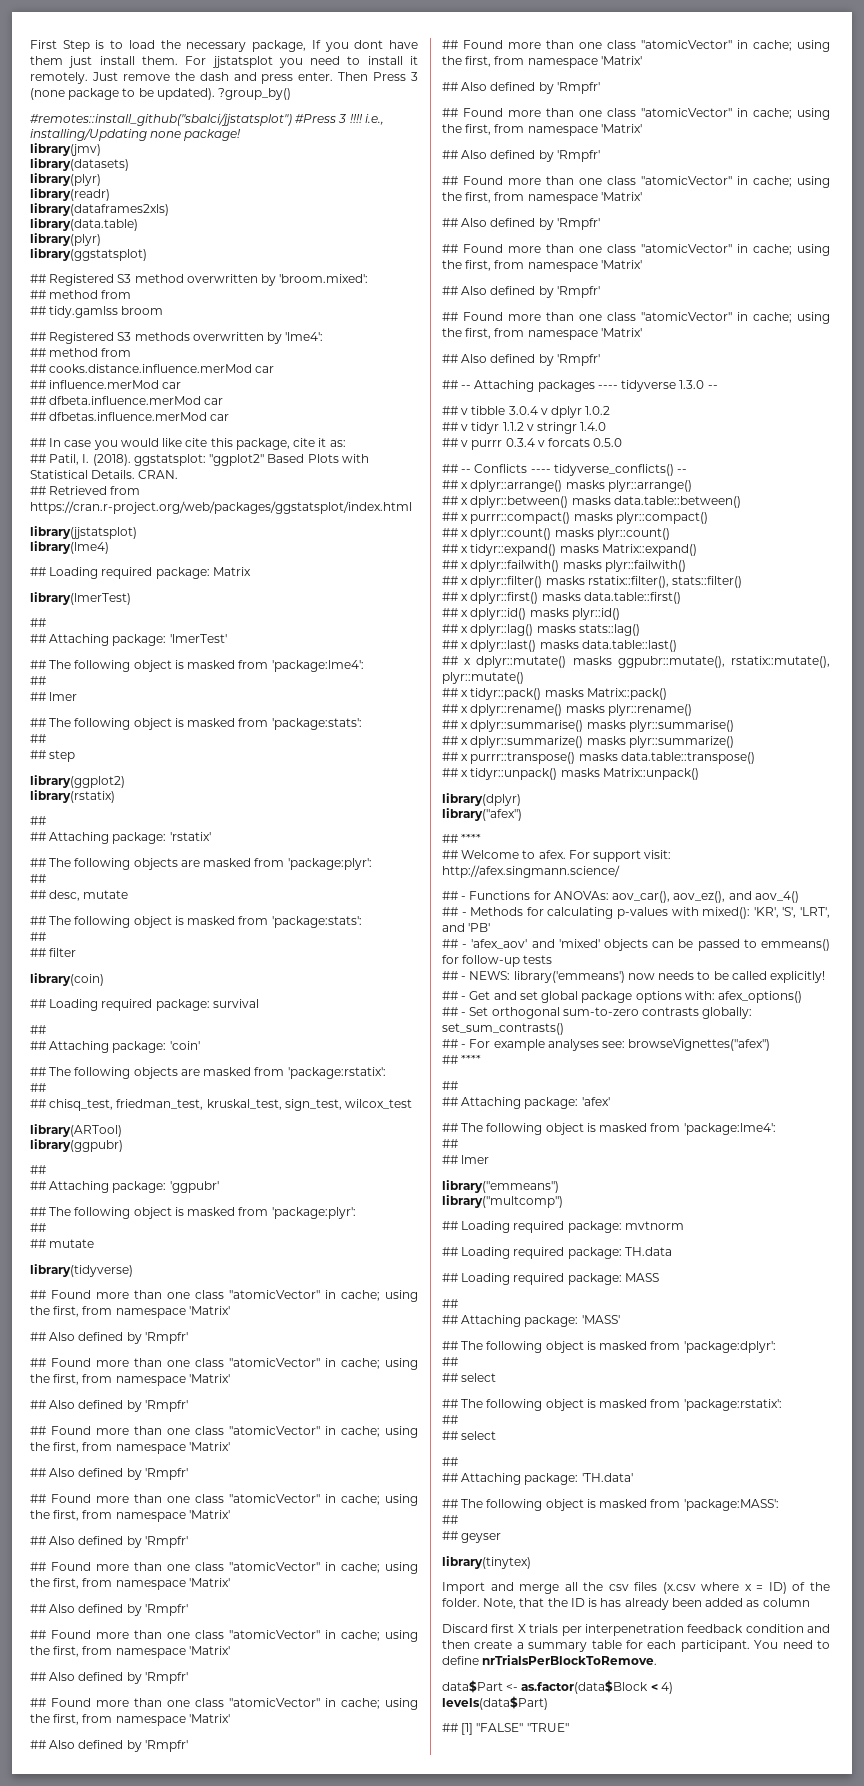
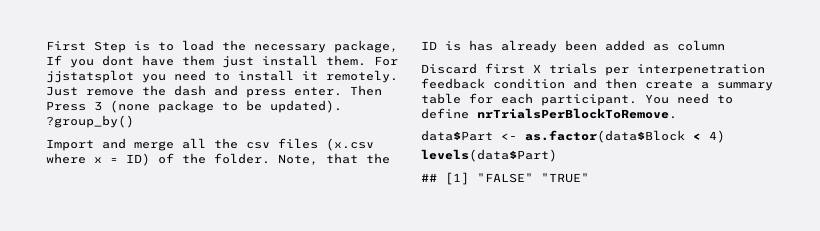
[30,113,384,126] [30,128,242,141] [30,143,101,156] [30,158,129,171] [30,173,101,186] [30,188,110,201] [30,203,169,216] [30,218,138,231] [30,233,101,246] [30,248,147,261] [30,274,369,286] [30,290,132,299] [30,306,164,318] [30,332,324,344] [30,348,132,357] [30,364,275,373] [30,380,182,389] [30,396,224,405] [30,412,230,421] [30,438,346,450] [30,454,369,466] [30,470,179,479] [30,486,141,495] [30,501,412,514] [30,526,137,539] [30,541,109,554] [30,567,251,579] [30,592,131,605] [30,618,46,627] [30,634,227,646] [30,660,364,672] [30,676,46,685] [30,692,78,701] [30,718,362,730] [30,734,46,743] [30,750,76,762] [30,775,125,788] [30,790,115,803] [30,816,46,825] [30,832,211,844] [30,858,372,870] [30,874,46,883] [30,890,129,901] [30,916,362,928] [30,932,46,941] [30,948,77,957] [30,973,104,986] [30,999,259,1011] [30,1025,46,1034] [30,1041,200,1053] [30,1067,386,1079] [30,1083,46,1092] [30,1099,413,1111] [30,1124,122,1137] [30,1139,123,1152] [30,1165,46,1174] [30,1181,219,1193] [30,1207,356,1219] [30,1223,46,1232] [30,1239,95,1248] [30,1264,133,1277] [30,1290,418,1302] [30,1306,230,1318] [30,1332,188,1344] [30,1358,418,1370] [30,1374,230,1386] [30,1400,188,1412] [30,1426,418,1438] [30,1442,230,1454] [30,1468,188,1480] [30,1494,418,1506] [30,1510,230,1522] [30,1536,188,1548] [30,1562,418,1574] [30,1578,230,1590] [30,1604,188,1616] [30,1630,418,1642] [30,1646,230,1658] [30,1672,188,1684] [30,1698,418,1710] [30,1714,230,1726] [30,1740,188,1752] [442,40,830,52] [442,56,642,68] [442,82,600,94] [442,108,830,120] [442,124,642,136] [442,150,600,162] [442,176,830,188] [442,192,642,204] [442,218,600,230] [442,244,830,256] [442,260,642,272] [442,286,600,298] [442,312,830,324] [442,328,642,340] [442,354,600,366] [442,380,718,392] [442,406,611,418] [442,422,607,434] [442,438,623,450] [442,464,688,476] [442,480,692,492] [442,496,741,508] [442,512,708,524] [442,528,670,540] [442,544,697,556] [442,560,686,572] [442,576,743,588] [442,592,681,604] [442,608,620,620] [442,624,640,636] [442,640,677,652] [442,656,830,668] [442,672,524,684] [442,688,667,700] [442,704,692,716] [442,720,734,732] [442,736,734,748] [442,752,755,764] [442,768,699,780] [442,793,521,806] [442,808,522,821] [442,834,482,843] [442,850,672,862] [442,865,620,878] [442,891,799,903] [442,907,830,919] [442,923,491,932] [442,939,830,951] [442,955,553,967] [442,971,826,983] [442,991,803,1003] [442,1007,753,1019] [442,1023,564,1035] [442,1039,771,1051] [442,1055,482,1064] [442,1081,458,1090] [442,1097,610,1109] [442,1123,776,1135] [442,1139,458,1148] [442,1155,490,1164] [442,1180,559,1193] [442,1195,563,1208] [442,1221,684,1233] [442,1247,672,1259] [442,1273,659,1285] [442,1299,458,1308] [442,1315,620,1327] [442,1341,776,1353] [442,1357,458,1366] [442,1373,497,1382] [442,1399,782,1411] [442,1415,458,1424] [442,1431,497,1440] [442,1457,458,1466] [442,1473,633,1485] [442,1499,779,1511] [442,1515,458,1524] [442,1531,502,1543] [442,1556,531,1569] // #remotes::install_github("sbalci/jjstatsplot") #Press 3 !!!! i.e., installing/Updating none package! // library(jmv) // library(datasets) // library(plyr) // library(readr) // library(dataframes2xls) // library(data.table) // library(plyr) // library(ggstatsplot) // ## Registered S3 method overwritten by 'broom.mixed': // ## method from // ## tidy.gamlss broom // ## Registered S3 methods overwritten by 'lme4': // ## method from // ## cooks.distance.influence.merMod car // ## influence.merMod car // ## dfbeta.influence.merMod car // ## dfbetas.influence.merMod car // ## In case you would like cite this package, cite it as: // ## Patil, I. (2018). ggstatsplot: "ggplot2" Based Plots with Statistical Details. CRAN. // ## Retrieved from https://cran.r-project.org/web/packages/ggstatsplot/index.html // library(jjstatsplot) // library(lme4) // ## Loading required package: Matrix // library(lmerTest) // ## // ## Attaching package: 'lmerTest' // ## The following object is masked from 'package:lme4': // ## // ## lmer // ## The following object is masked from 'package:stats': // ## // ## step // library(ggplot2) // library(rstatix) // ## // ## Attaching package: 'rstatix' // ## The following objects are masked from 'package:plyr': // ## // ## desc, mutate // ## The following object is masked from 'package:stats': // ## // ## filter // library(coin) // ## Loading required package: survival // ## // ## Attaching package: 'coin' // ## The following objects are masked from 'package:rstatix': // ## // ## chisq_test, friedman_test, kruskal_test, sign_test, wilcox_test // library(ARTool) // library(ggpubr) // ## // ## Attaching package: 'ggpubr' // ## The following object is masked from 'package:plyr': // ## // ## mutate // library(tidyverse) // ## Found more than one class "atomicVector" in cache; using the first, from namespace 'Matrix' // ## Also defined by 'Rmpfr' // ## Found more than one class "atomicVector" in cache; using the first, from namespace 'Matrix' // ## Also defined by 'Rmpfr' // ## Found more than one class "atomicVector" in cache; using the first, from namespace 'Matrix' // ## Also defined by 'Rmpfr' // ## Found more than one class "atomicVector" in cache; using the first, from namespace 'Matrix' // ## Also defined by 'Rmpfr' // ## Found more than one class "atomicVector" in cache; using the first, from namespace 'Matrix' // ## Also defined by 'Rmpfr' // ## Found more than one class "atomicVector" in cache; using the first, from namespace 'Matrix' // ## Also defined by 'Rmpfr' // ## Found more than one class "atomicVector" in cache; using the first, from namespace 'Matrix' // ## Also defined by 'Rmpfr' // ## Found more than one class "atomicVector" in cache; using the first, from namespace 'Matrix' // ## Also defined by 'Rmpfr' // ## Found more than one class "atomicVector" in cache; using the first, from namespace 'Matrix' // ## Also defined by 'Rmpfr' // ## Found more than one class "atomicVector" in cache; using the first, from namespace 'Matrix' // ## Also defined by 'Rmpfr' // ## Found more than one class "atomicVector" in cache; using the first, from namespace 'Matrix' // ## Also defined by 'Rmpfr' // ## Found more than one class "atomicVector" in cache; using the first, from namespace 'Matrix' // ## Also defined by 'Rmpfr' // ## -- Attaching packages ---- tidyverse 1.3.0 -- // ## v tibble 3.0.4 v dplyr 1.0.2 // ## v tidyr 1.1.2 v stringr 1.4.0 // ## v purrr 0.3.4 v forcats 0.5.0 // ## -- Conflicts ---- tidyverse_conflicts() -- // ## x dplyr::arrange() masks plyr::arrange() // ## x dplyr::between() masks data.table::between() // ## x purrr::compact() masks plyr::compact() // ## x dplyr::count() masks plyr::count() // ## x tidyr::expand() masks Matrix::expand() // ## x dplyr::failwith() masks plyr::failwith() // ## x dplyr::filter() masks rstatix::filter(), stats::filter() // ## x dplyr::first() masks data.table::first() // ## x dplyr::id() masks plyr::id() // ## x dplyr::lag() masks stats::lag() // ## x dplyr::last() masks data.table::last() // ## x dplyr::mutate() masks ggpubr::mutate(), rstatix::mutate(), plyr::mutate() // ## x tidyr::pack() masks Matrix::pack() // ## x dplyr::rename() masks plyr::rename() // ## x dplyr::summarise() masks plyr::summarise() // ## x dplyr::summarize() masks plyr::summarize() // ## x purrr::transpose() masks data.table::transpose() // ## x tidyr::unpack() masks Matrix::unpack() // library(dplyr) // library("afex") // ## **** // ## Welcome to afex. For support visit: http://afex.singmann.science/ // ## - Functions for ANOVAs: aov_car(), aov_ez(), and aov_4() // ## - Methods for calculating p-values with mixed(): 'KR', 'S', 'LRT', and 'PB' // ## - 'afex_aov' and 'mixed' objects can be passed to emmeans() for follow-up tests // ## - NEWS: library('emmeans') now needs to be called explicitly! // ## - Get and set global package options with: afex_options() // ## - Set orthogonal sum-to-zero contrasts globally: set_sum_contrasts() // ## - For example analyses see: browseVignettes("afex") // ## **** // ## // ## Attaching package: 'afex' // ## The following object is masked from 'package:lme4': // ## // ## lmer // library("emmeans") // library("multcomp") // ## Loading required package: mvtnorm // ## Loading required package: TH.data // ## Loading required package: MASS // ## // ## Attaching package: 'MASS' // ## The following object is masked from 'package:dplyr': // ## // ## select // ## The following object is masked from 'package:rstatix': // ## // ## select // ## // ## Attaching package: 'TH.data' // ## The following object is masked from 'package:MASS': // ## // ## geyser // library(tinytex) -> (134, 121) none

